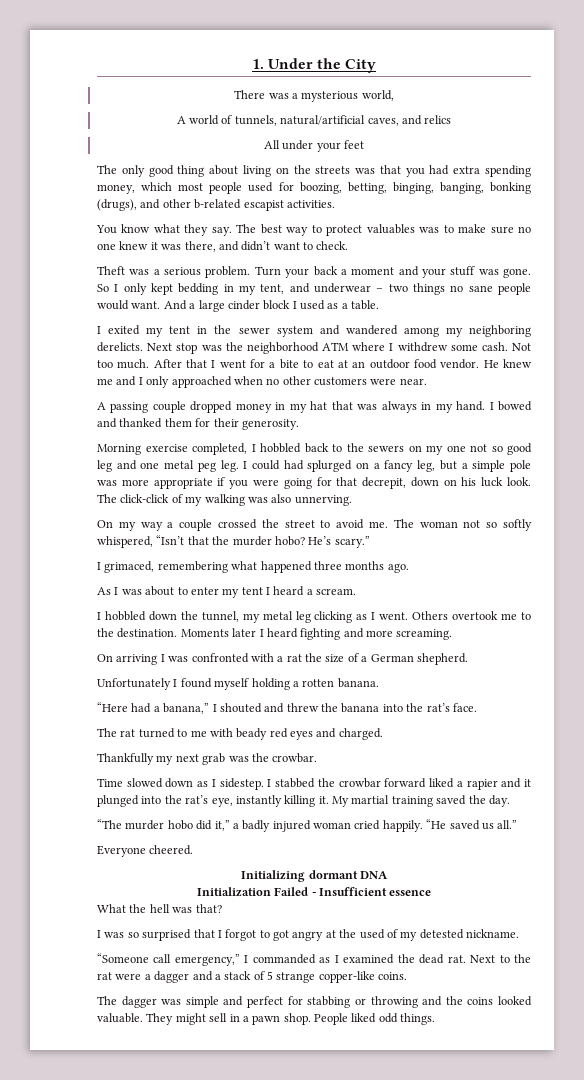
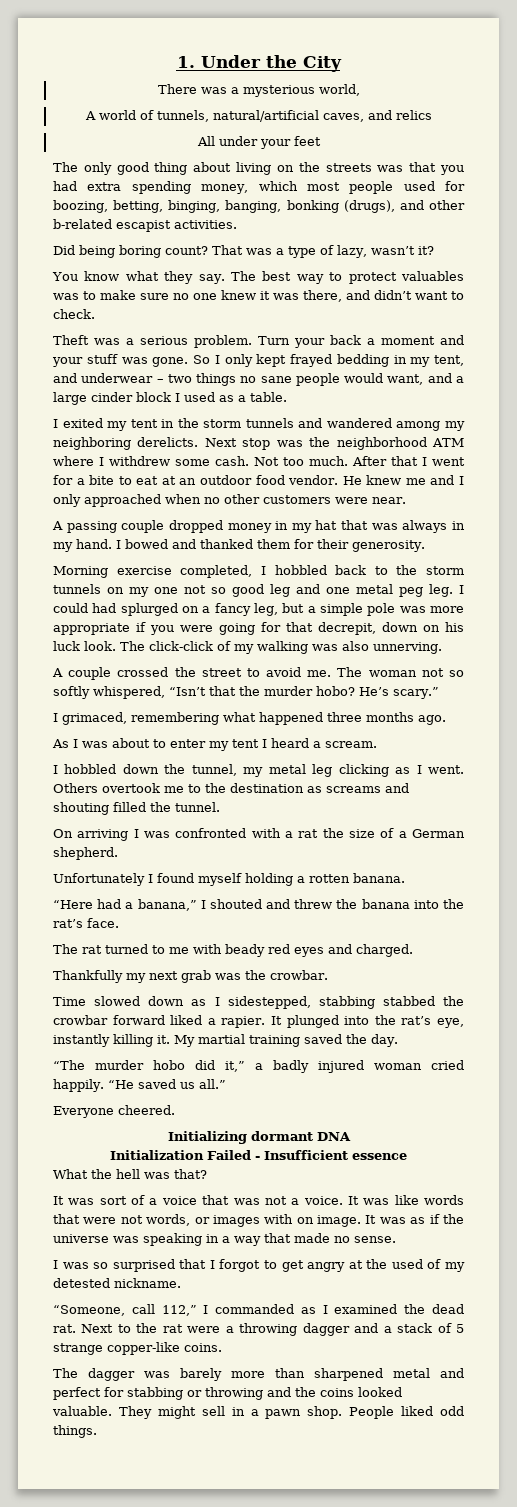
(335, 204) none -> [53,245,434,258] // Did being boring count? That was a type of lazy, wasn’t it?
(173, 289) none -> [290,354,332,367] frayed
[131,300,187,310] want. And -> [387,373,452,385] want, and
[238,326,313,337] sewer system -> [203,418,294,428] storm tunnels
[368,445,404,452] sewers -> [426,566,464,575] [53,584,101,594] storm tunnels
[97,520,174,531] On my way a -> [52,668,63,677] A
[117,628,453,640] destination. Moments later I heard fighting and more screaming. -> [230,783,409,793] [53,802,220,815] destination as screams and shouting filled the tunnel.
[219,778,272,790] sidestep. I -> [227,996,375,1009] sidestepped, stabbing
[466,778,531,790] rapier and it -> [221,1016,282,1028] rapier. It
(222, 908) none -> [53,1195,464,1205] [53,1214,464,1227] [53,1233,396,1246] // It was sort of a voice that was not a voice. It was like words that were not words, or images with on image. It was as if the universe was speaking in a way that made no sense.
[273,930,289,941] got -> [281,1260,304,1272] get
[97,953,240,966] “Someone call emergency,” -> [53,1304,197,1316] “Someone, call 112,”
(151, 977) none -> [239,1323,298,1336] throwing
[185,996,219,1008] simple -> [180,1368,430,1381] barely more than sharpened metal

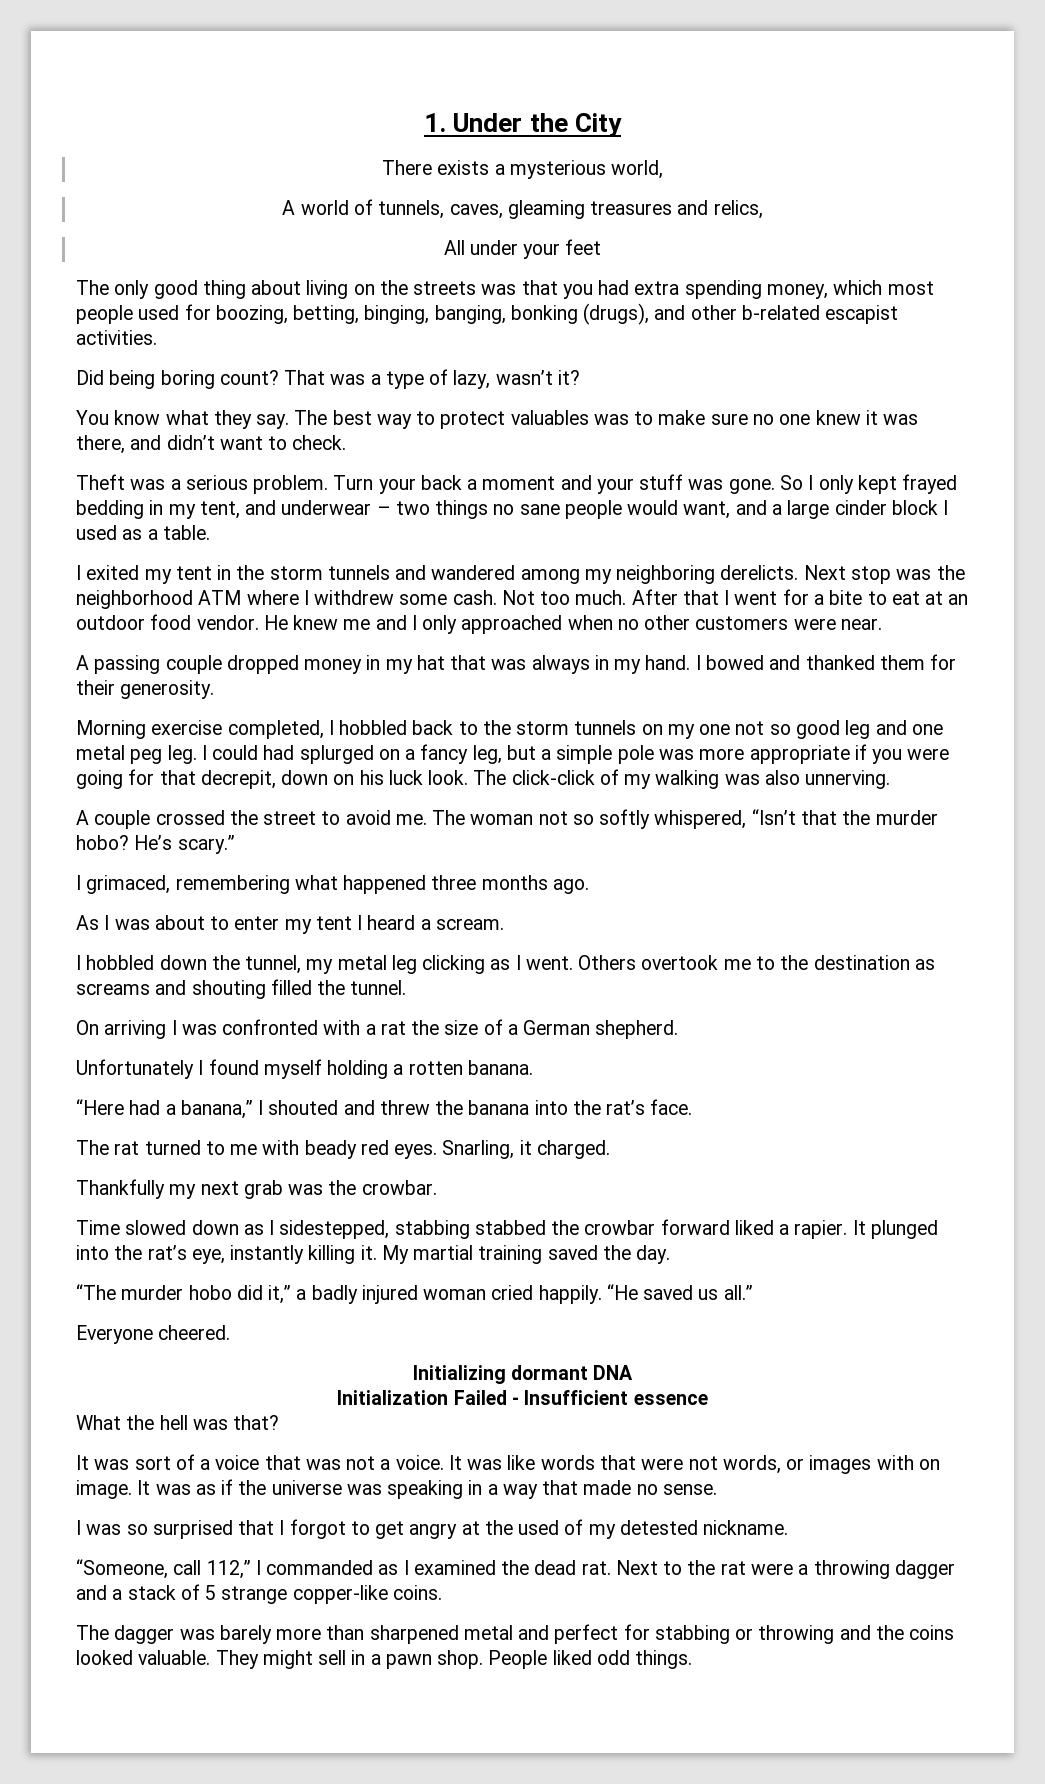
[200,87,227,94] was -> [437,160,490,175] exists
[212,110,432,122] natural/artificial caves, and relics -> [449,200,763,219] caves, gleaming treasures and relics,
[294,944,352,957] eyes and -> [394,1140,532,1159] eyes. Snarling, it

